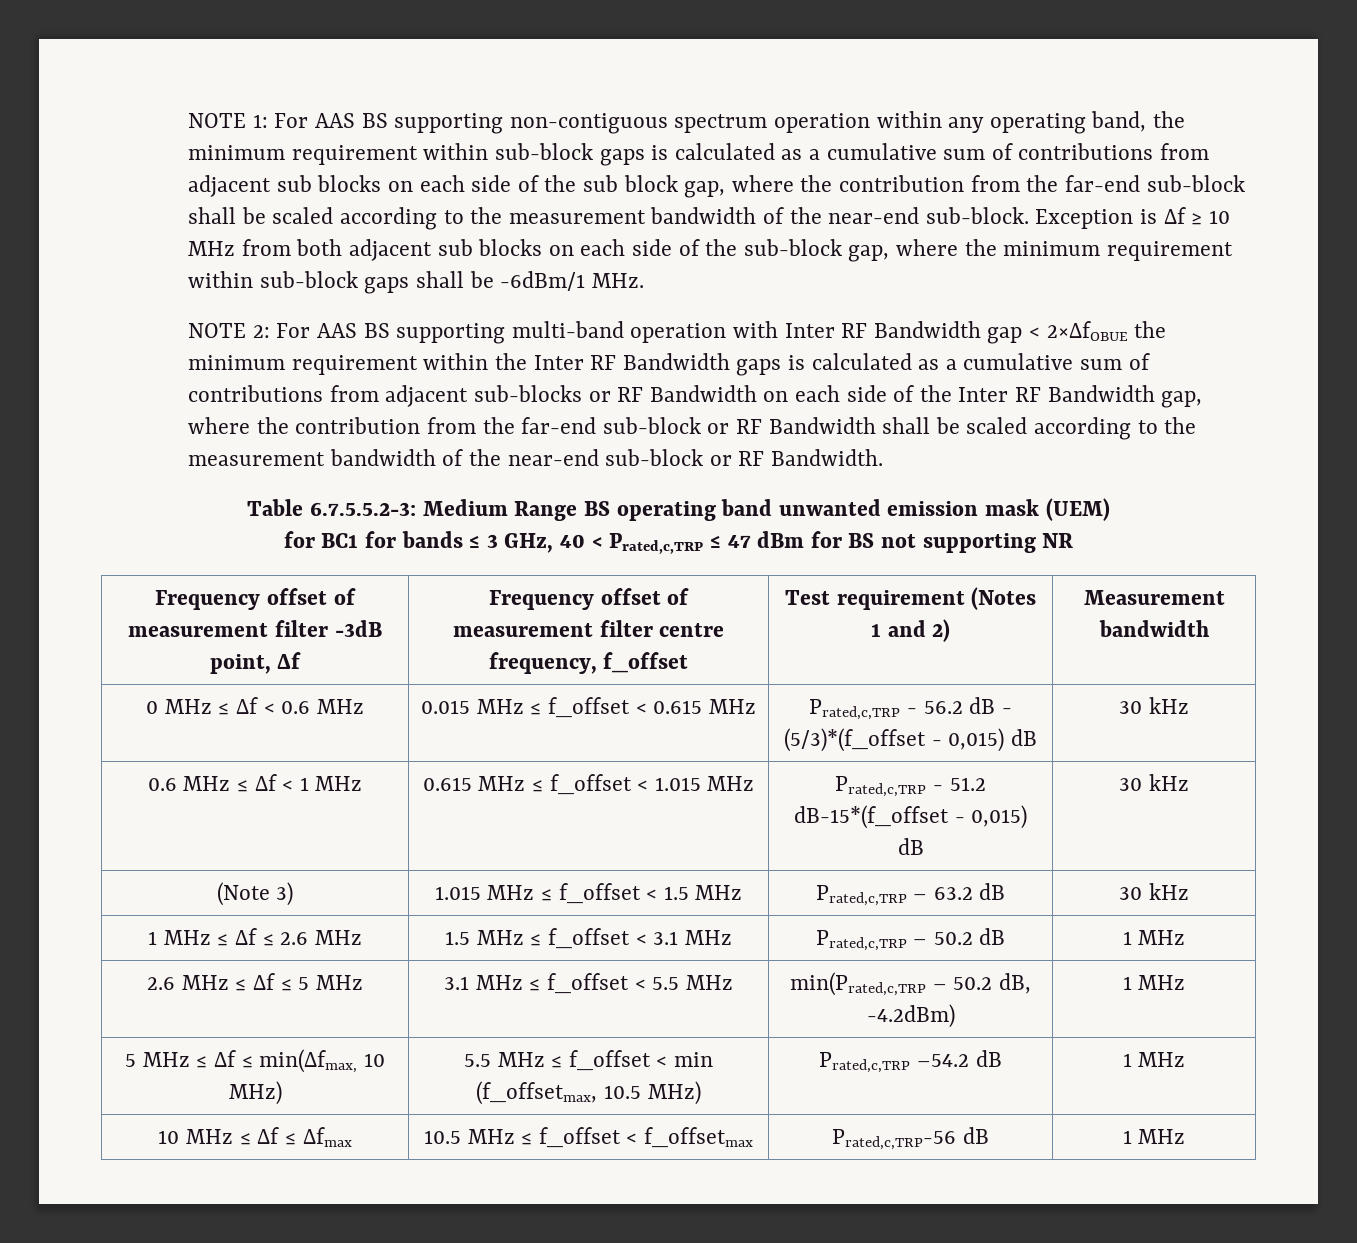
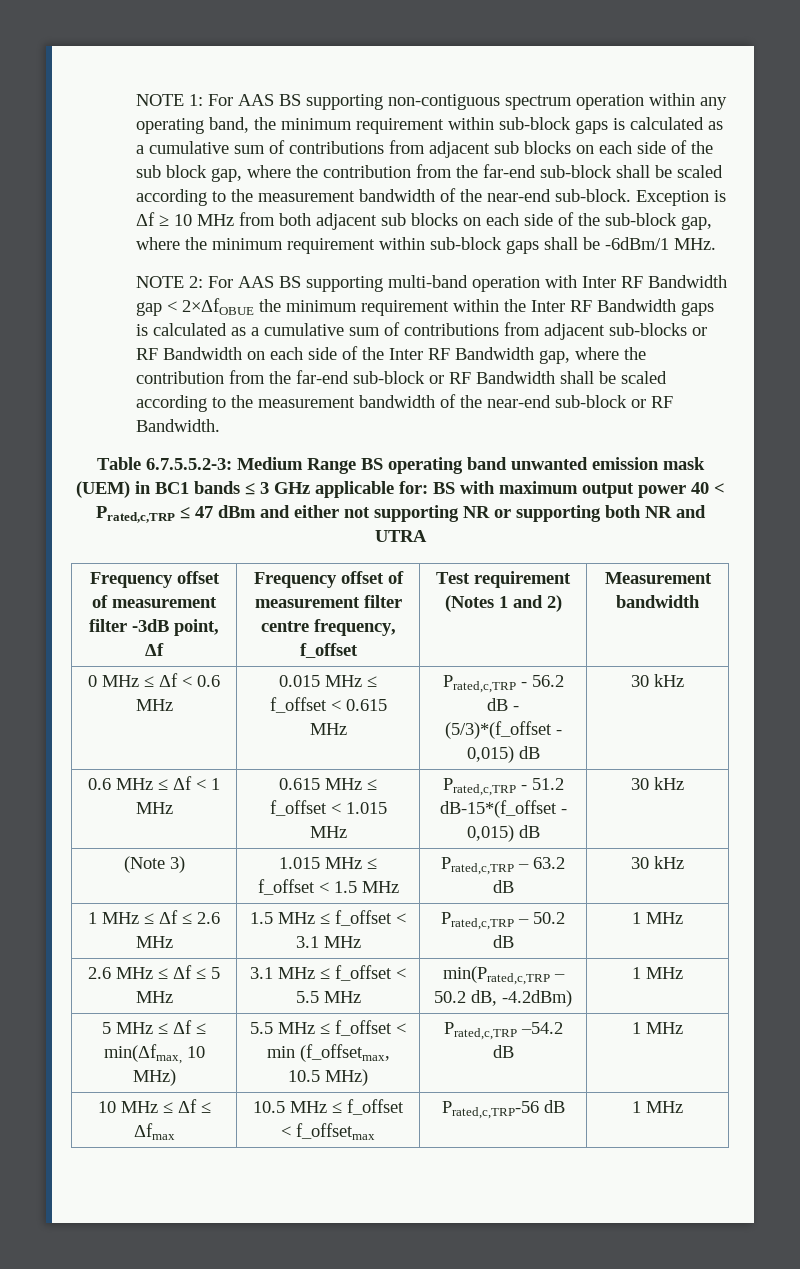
[283,531,554,553] // for BC1 for bands ≤ 3 GHz, -> [134,481,686,498] in BC1 bands ≤ 3 GHz applicable for: BS with maximum output power
[810,531,875,548] for BS -> [259,505,339,518] and either
(1074, 540) none -> [493,505,706,522] [374,530,427,542] or supporting both NR and UTRA

